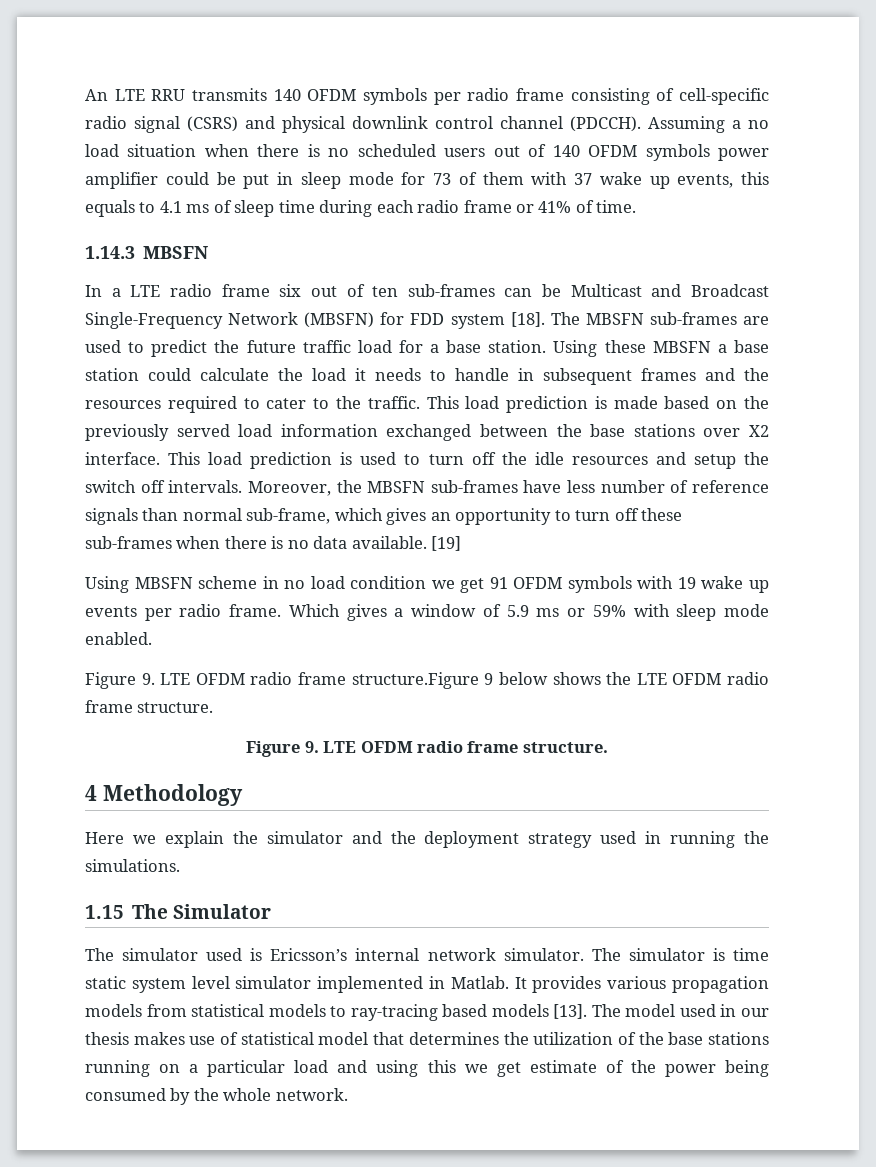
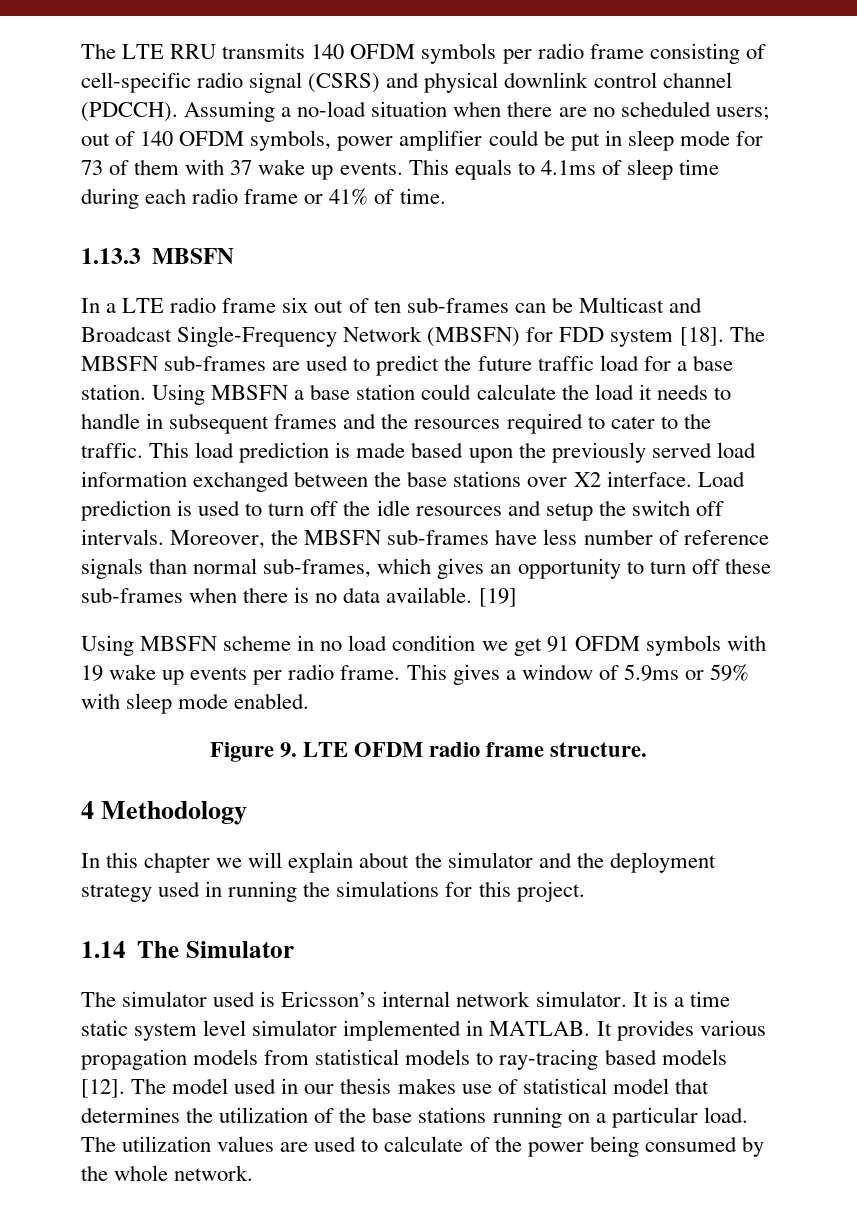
[85,89,108,101] An -> [81,43,116,59] The
[748,120,769,129] [85,144,119,157] no load -> [297,101,367,117] no-load
[307,144,320,157] is -> [558,107,587,117] are
[444,148,486,157] users -> [715,107,769,121] users;
[645,144,710,161] symbols -> [250,130,332,151] symbols,
[677,172,769,188] [85,200,210,217] events, this equals to 4.1 ms -> [339,159,596,180] events. This equals to 4.1ms
[85,246,135,259] 1.14.3 -> [81,248,141,264] 1.13.3
[604,340,646,353] these -> (206, 394) none
[716,400,738,409] on -> [468,448,513,463] upon
[168,452,243,465] This load -> [697,471,745,487] Load
[246,508,331,524] sub-frame, -> [263,558,372,578] sub-frames,
[288,604,340,617] Which -> [406,664,447,680] This
[506,605,560,617] 5.9 ms -> [623,664,679,681] 5.9ms
[85,672,770,689] [85,700,214,713] // Figure 9. LTE OFDM radio frame structure.Figure 9 below shows the LTE OFDM radio frame structure. -> (310, 701) none
[85,831,224,848] Here we explain -> [81,852,410,873] In this chapter we will explain about
[85,859,180,872] [85,905,124,919] simulations. // 1.15 -> [336,881,585,902] [81,941,126,958] simulations for this project. // 1.14
[591,948,725,961] The simulator is -> [632,991,684,1007] It is a
[450,976,509,989] Matlab. -> [489,1021,591,1036] MATLAB.
[553,1004,588,1019] [13]. -> [81,1079,125,1098] [12].
[294,1060,597,1077] load and using this we get estimate -> [703,1107,748,1123] [81,1136,464,1152] load. The utilization values are used to calculate

